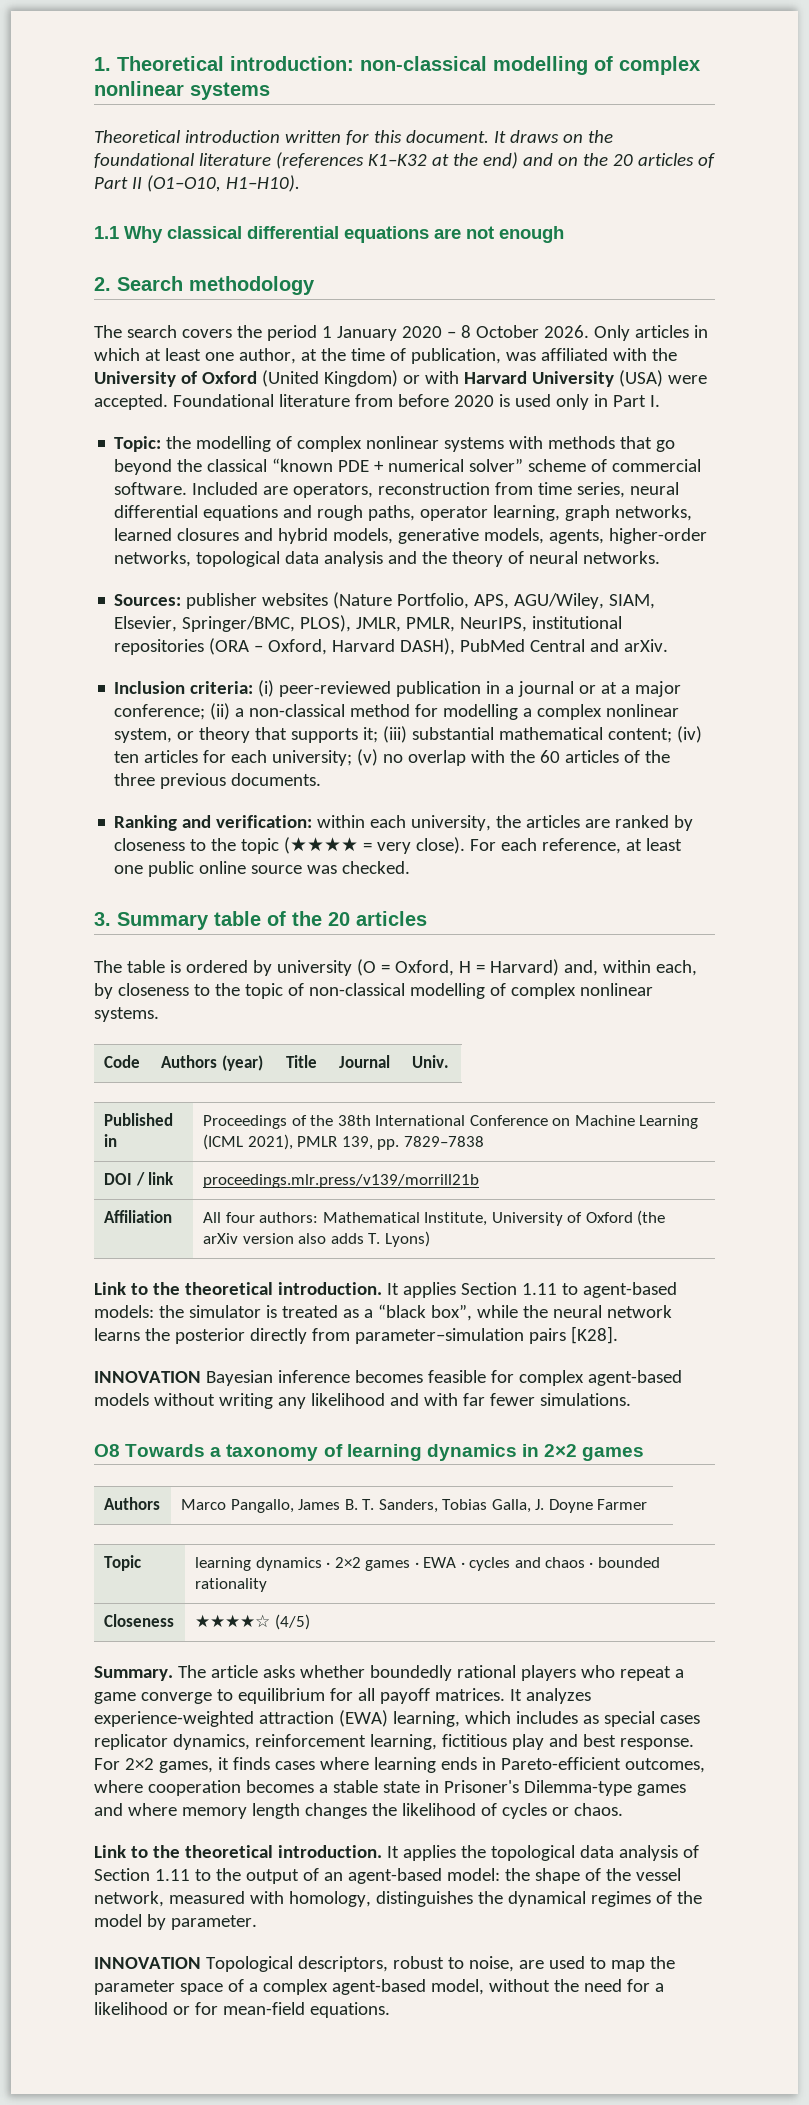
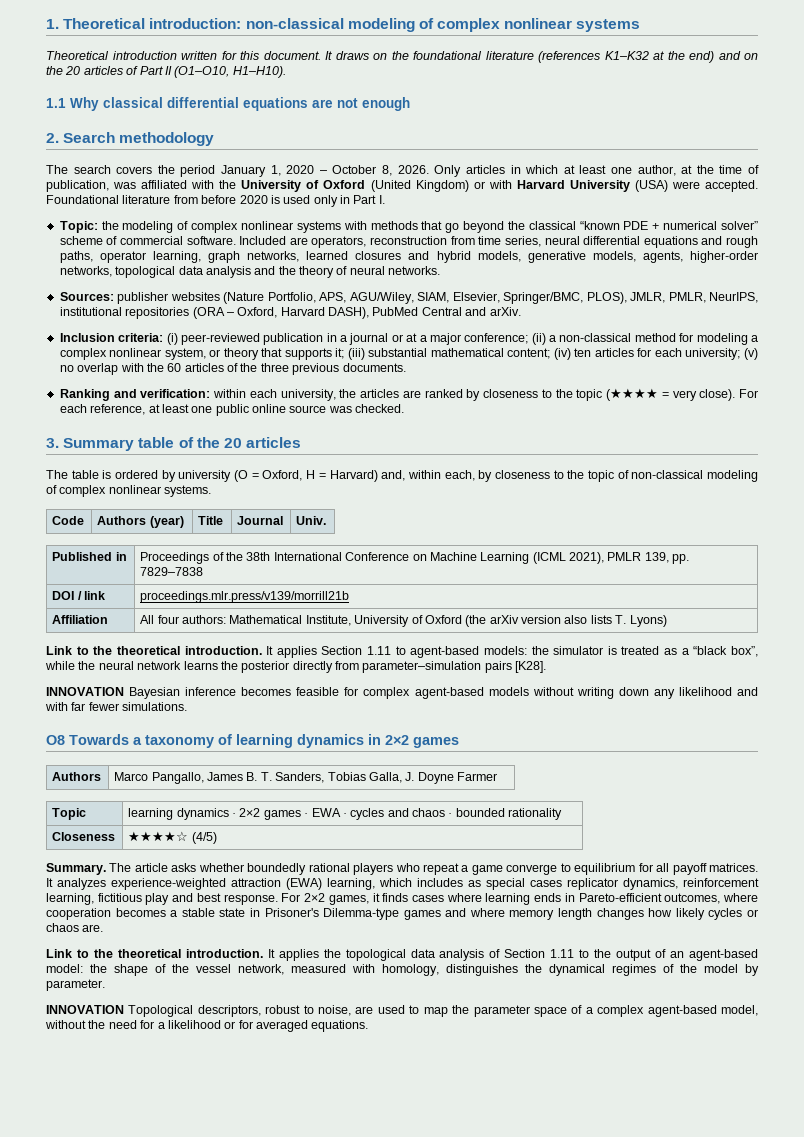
[493,56,588,75] modelling -> [347,18,415,32] modeling
[321,325,539,341] 1 January 2020 – 8 October -> [221,165,393,177] January 1, 2020 – October 8,
[196,436,272,452] modelling -> [122,221,174,233] modeling
[443,704,519,720] modelling -> [696,333,748,345] modeling
[409,983,485,999] modelling -> [706,470,758,482] modeling
[330,1233,364,1244] adds -> [590,615,612,624] lists
(273, 1401) none -> [618,687,649,696] down
[371,1803,623,1819] the likelihood of cycles or chaos. -> [648,908,759,920] [46,923,104,932] how likely cycles or chaos are.
[222,2002,305,2015] mean-field -> [256,1020,308,1032] averaged

